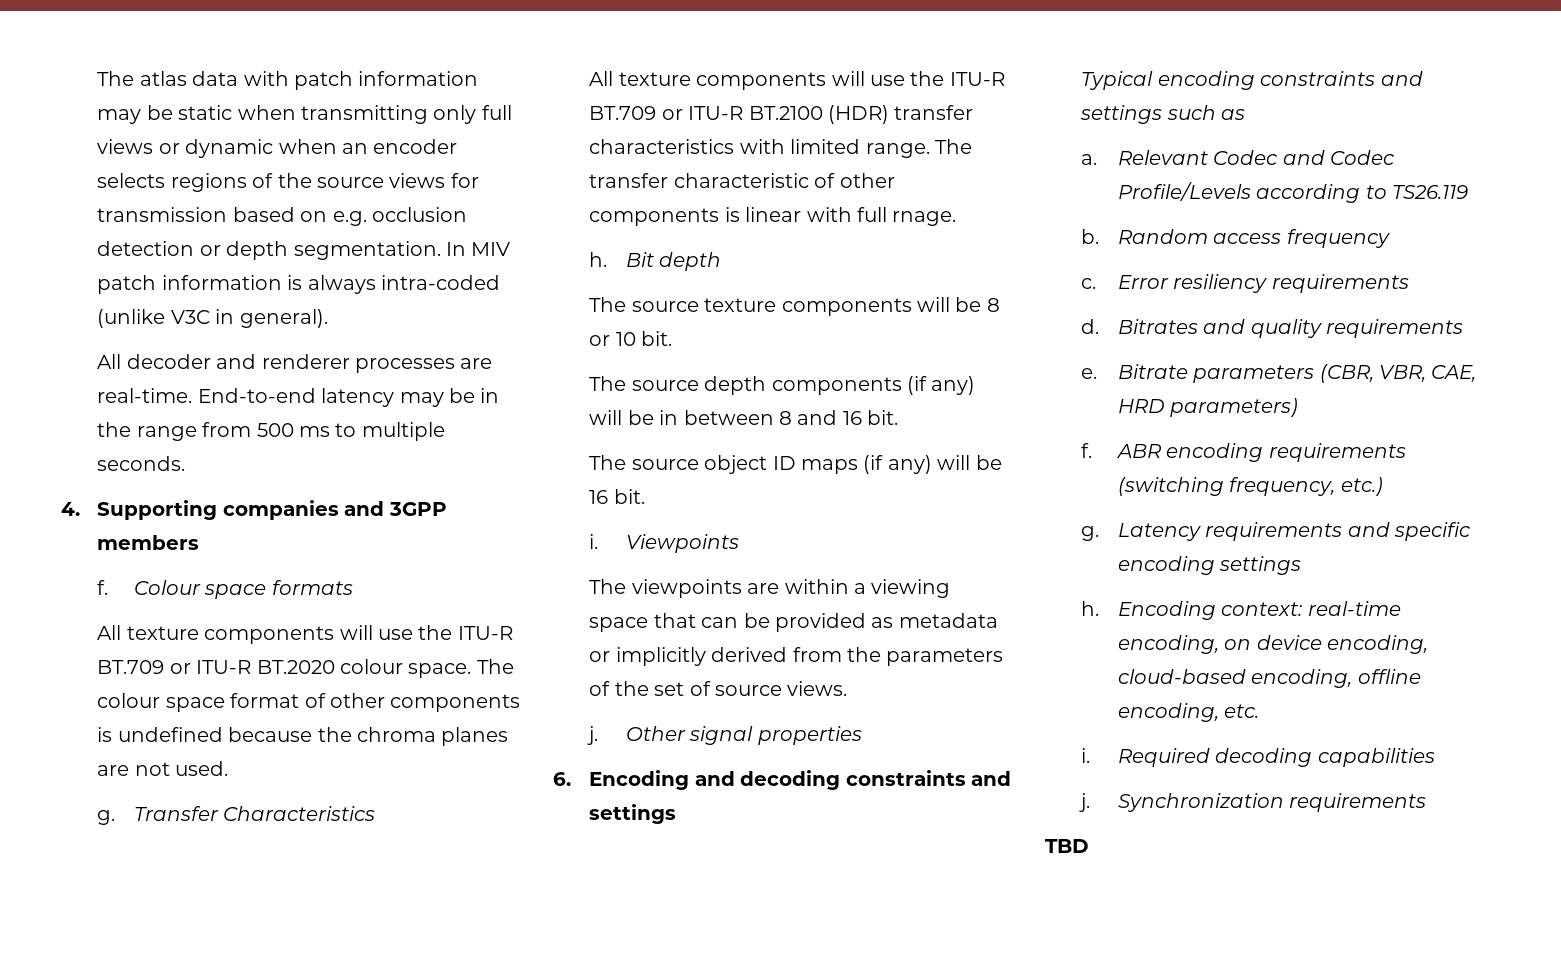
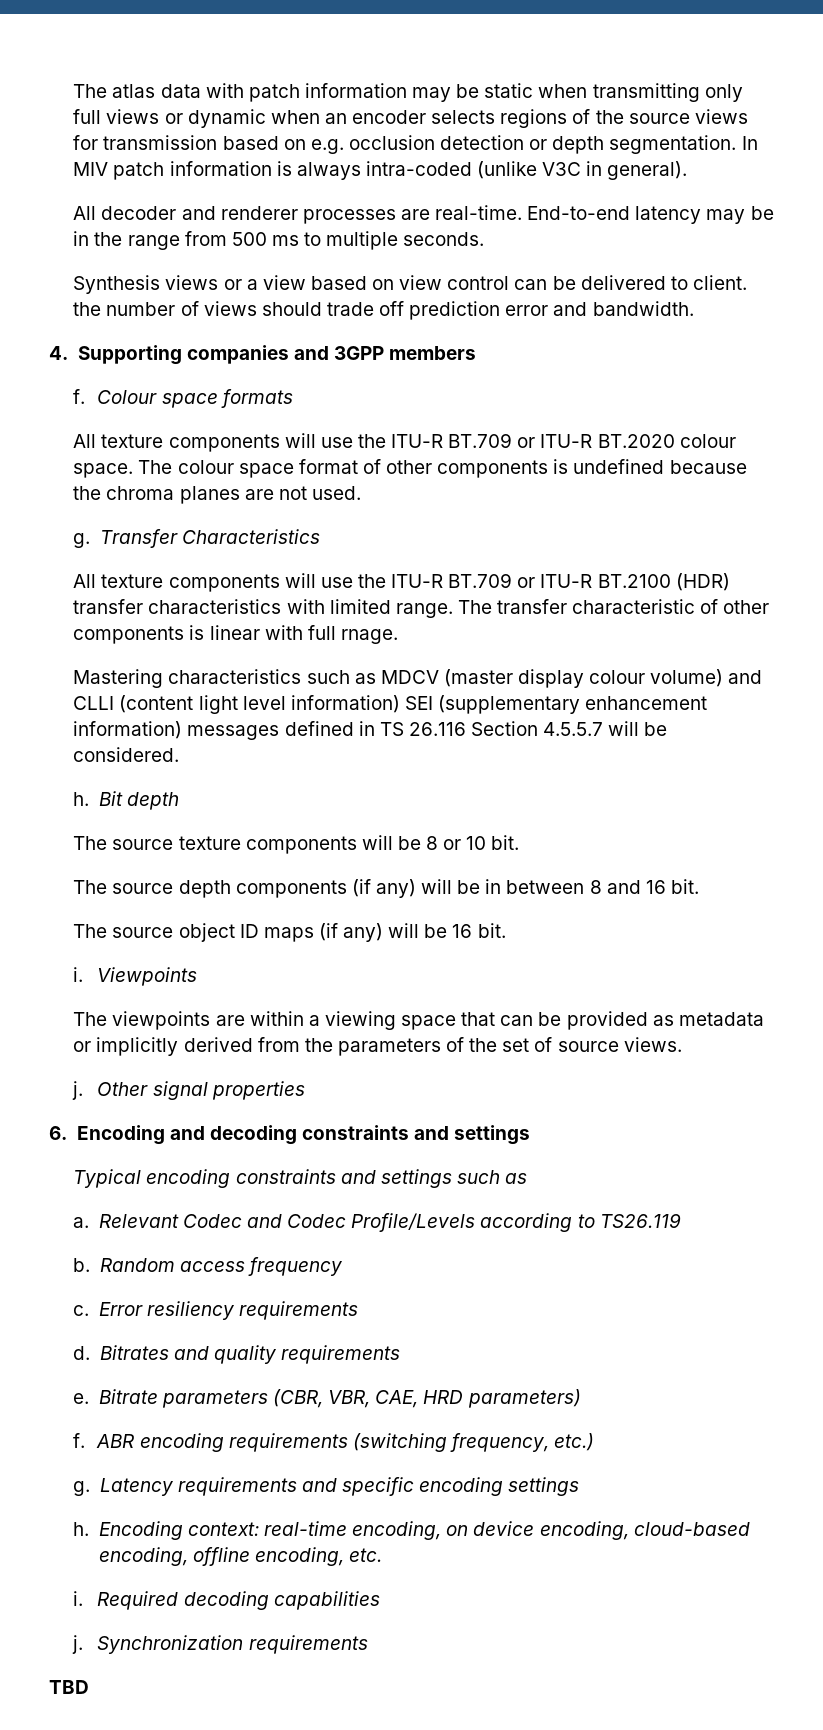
(186, 463) none -> [73,275,747,294] [73,301,694,320] // Synthesis views or a view based on view control can be delivered to client. the number of views should trade off prediction error and bandwidth.
(957, 218) none -> [73,669,763,688] [73,695,708,714] [73,721,668,740] [73,747,180,762] // Mastering characteristics such as MDCV (master display colour volume) and CLLI (content light level information) SEI (supplementary enhancement information) messages defined in TS 26.116 Section 4.5.5.7 will be considered.

